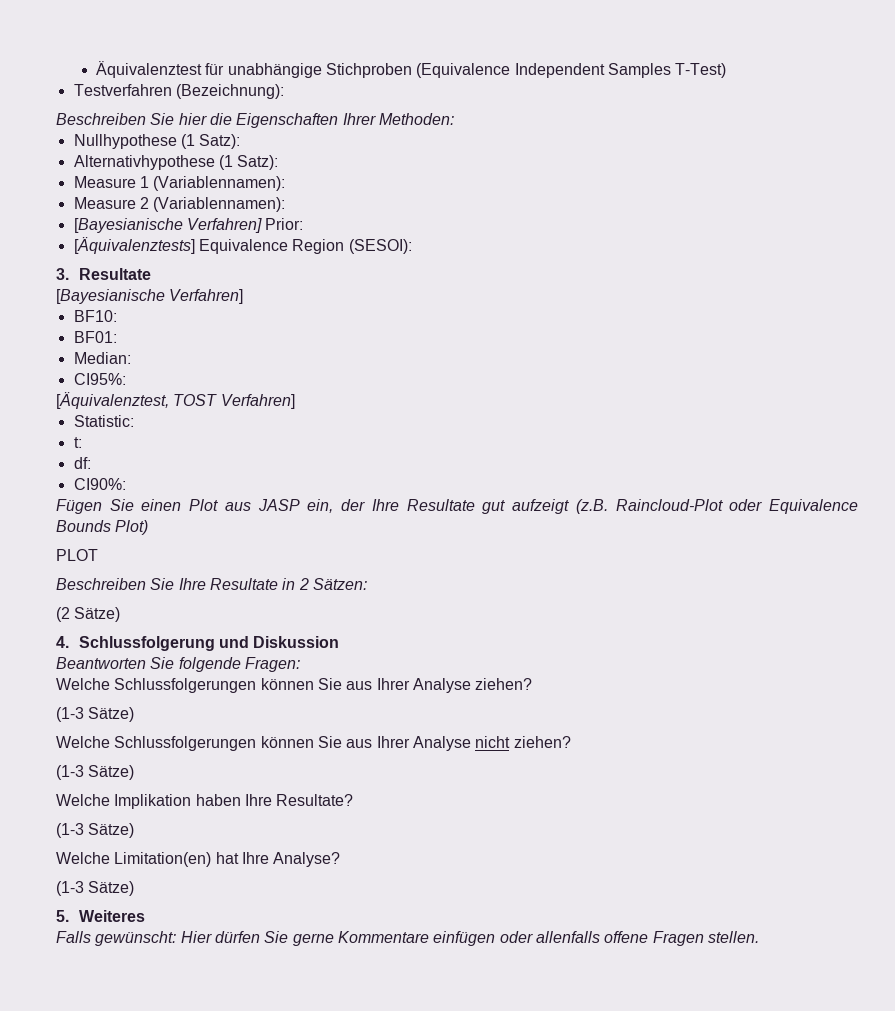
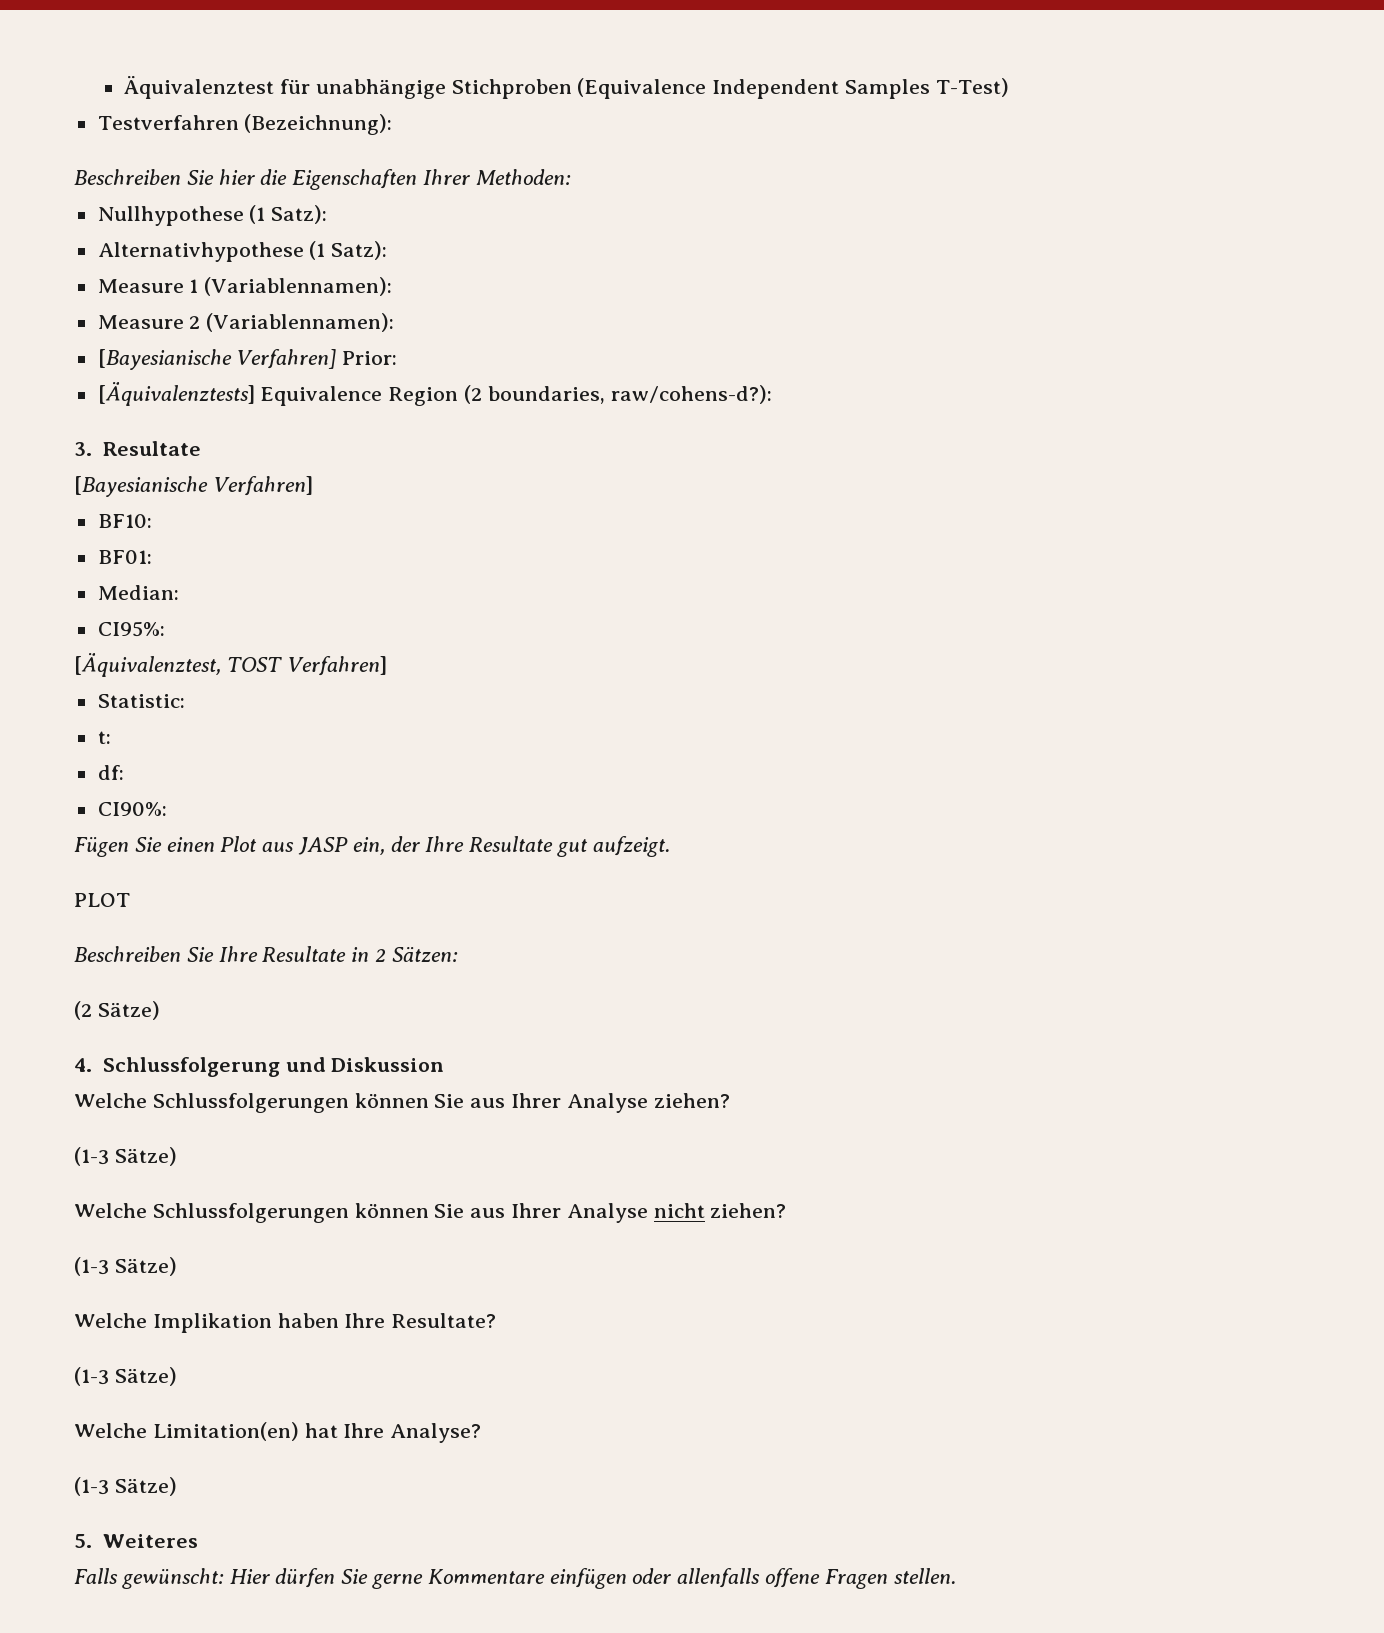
[348,239,412,254] (SESOI): -> [464,385,772,404] (2 boundaries, raw/cohens-d?):
[512,499,859,514] [56,520,149,535] aufzeigt (z.B. Raincloud-Plot oder Equivalence Bounds Plot) -> [592,836,670,857] aufzeigt.
[56,657,300,672] // Beantworten Sie folgende Fragen: -> (445, 1064) none

